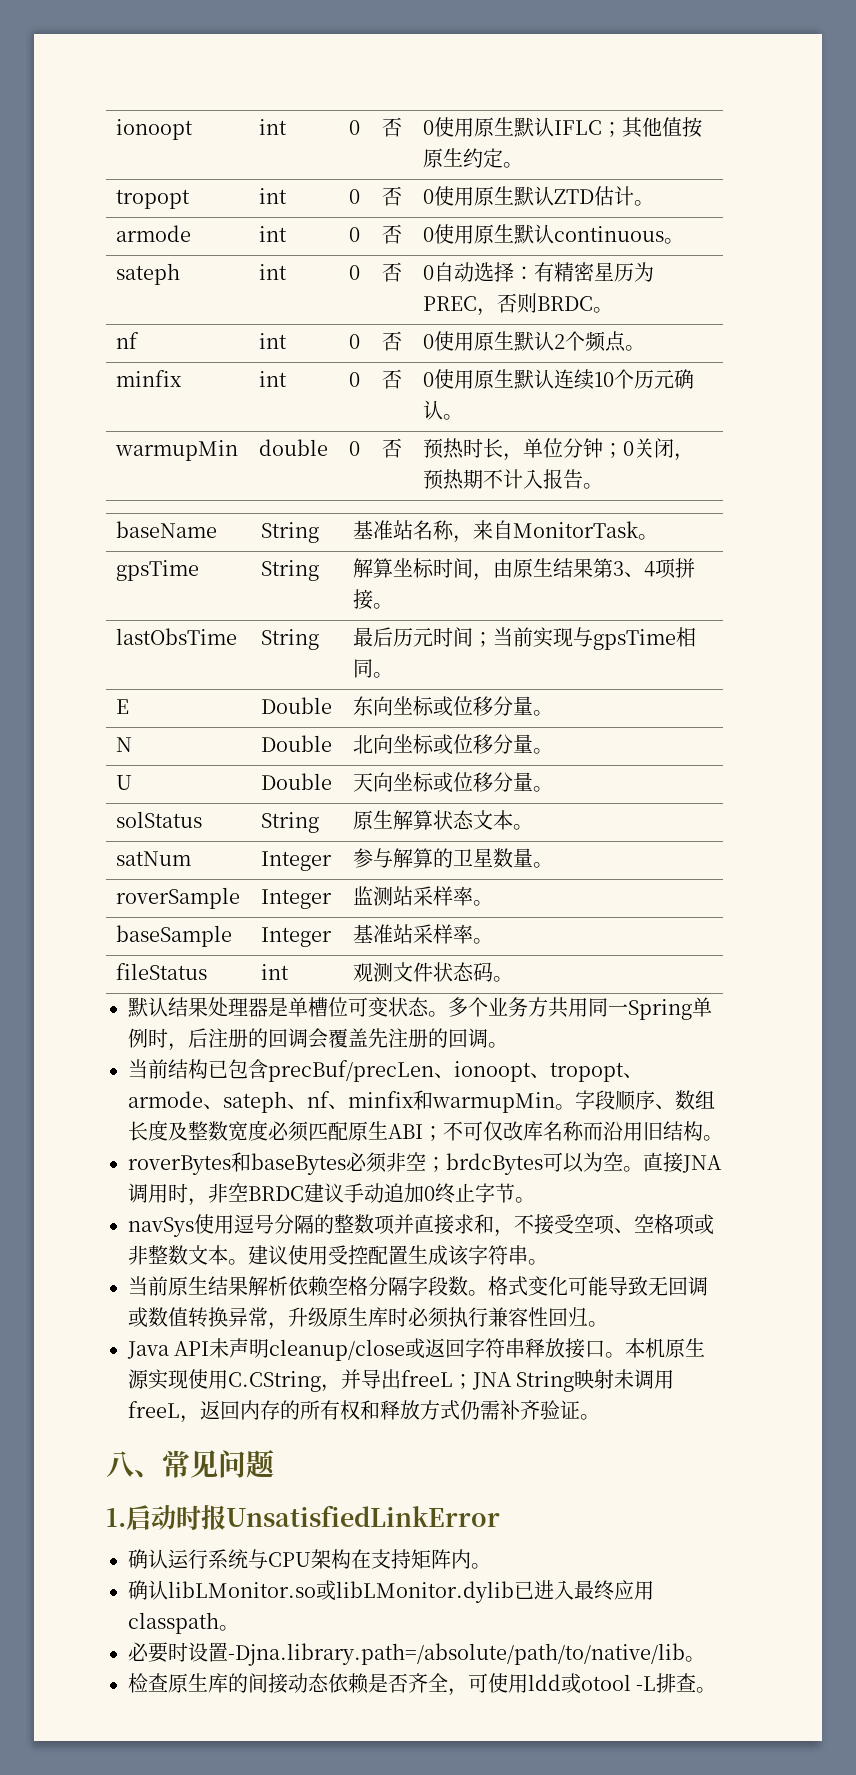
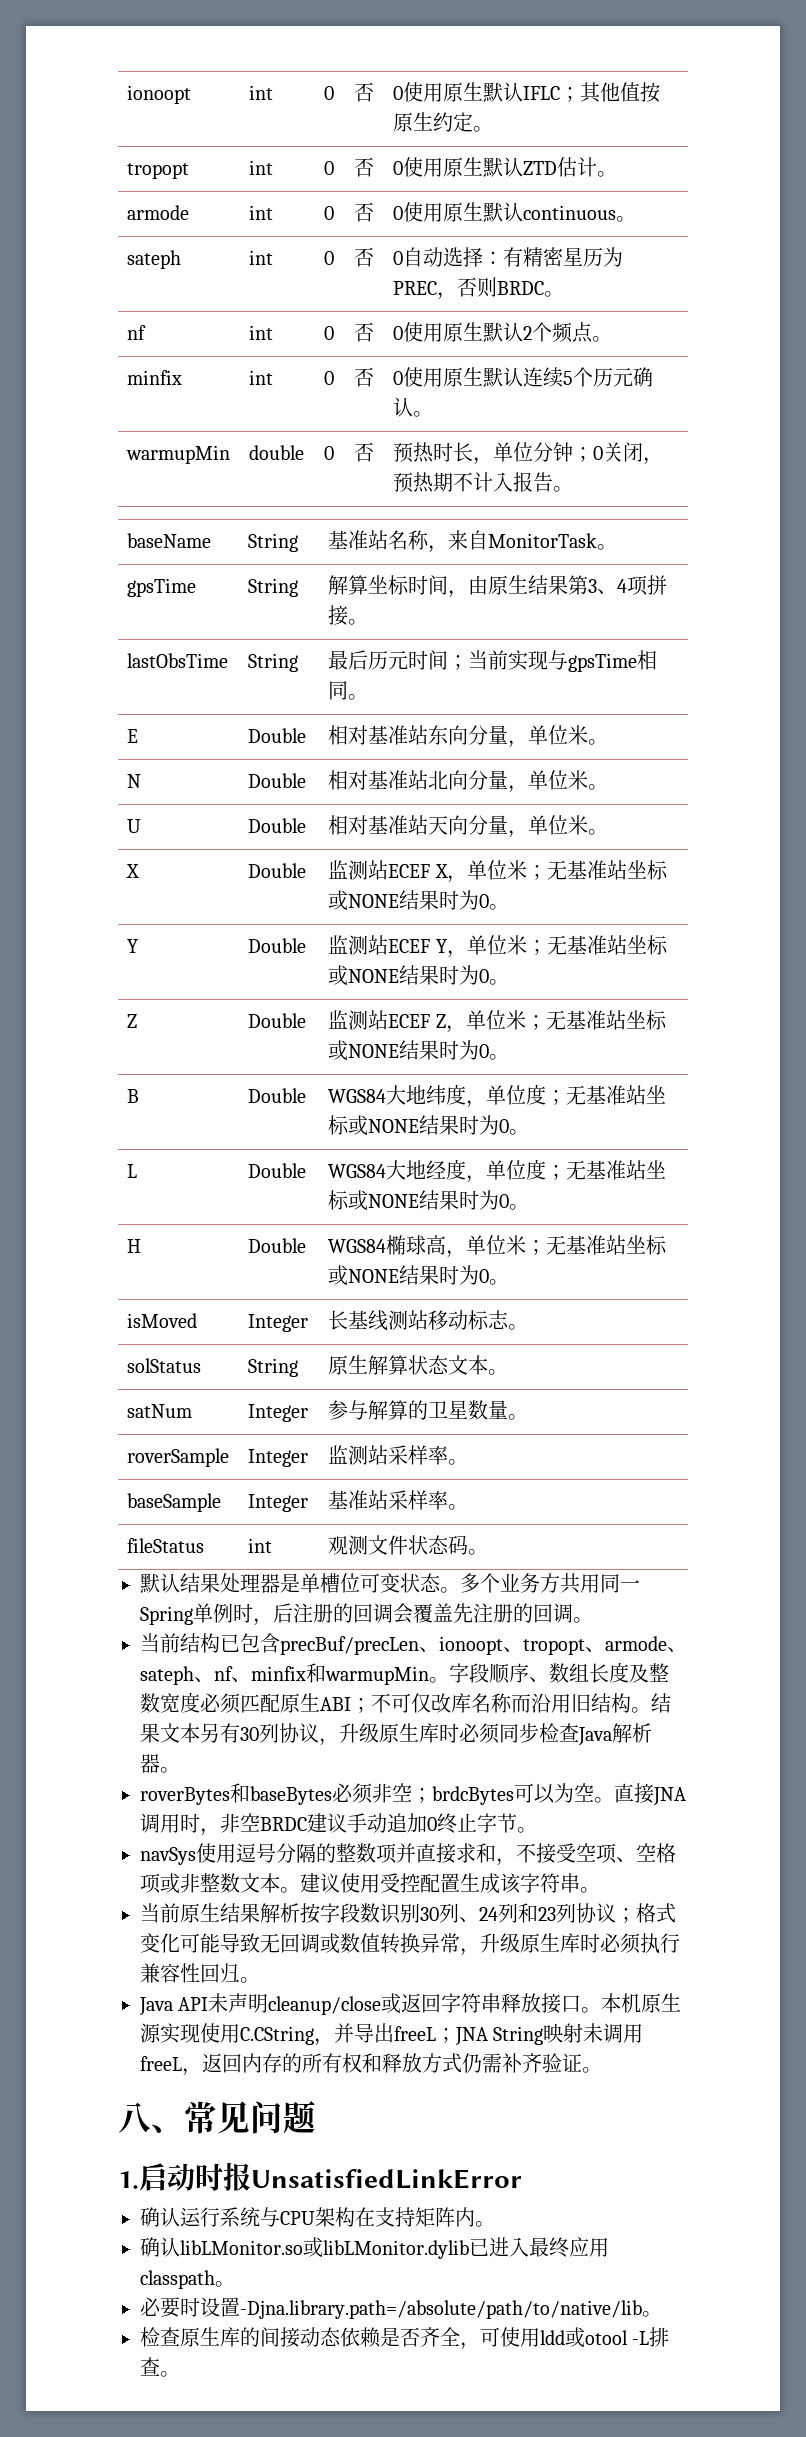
[594,372,615,387] 10 -> [563,371,574,385] 5
[353,696,554,717] [116,737,133,752] [261,735,333,752] [353,734,554,755] [116,775,133,790] [261,773,333,790] [353,772,534,793] 东向坐标或位移分量。 // N | Double | 北向坐标或位移分量。 // U | Double | 天向坐标或位移分量 -> [328,725,609,748] [127,774,142,788] [248,773,307,788] [328,770,609,793] [127,819,142,833] [248,818,307,833] [328,815,609,838] [126,864,140,878] [248,863,307,878] [328,860,668,883] [328,890,510,911] [127,939,140,953] [248,938,307,953] [328,935,668,958] [328,965,510,986] [127,1014,138,1028] [248,1013,307,1028] [328,1010,667,1033] [328,1040,510,1061] [127,1089,140,1103] [248,1088,307,1103] [328,1084,667,1108] [328,1115,530,1136] [127,1164,138,1178] [248,1163,307,1178] [328,1159,667,1183] [328,1190,530,1211] [127,1239,142,1253] [248,1238,307,1253] [328,1235,668,1258] [328,1265,510,1286] [127,1313,198,1328] [248,1314,309,1332] [328,1310,510,1331] 相对基准站东向分量，单位米。 // N | Double | 相对基准站北向分量，单位米。 // U | Double | 相对基准站天向分量，单位米。 // X | Double | 监测站ECEF X，单位米；无基准站坐标或NONE结果时为0。 // Y | Double | 监测站ECEF Y，单位米；无基准站坐标或NONE结果时为0。 // Z | Double | 监测站ECEF Z，单位米；无基准站坐标或NONE结果时为0。 // B | Double | WGS84大地纬度，单位度；无基准站坐标或NONE结果时为0。 // L | Double | WGS84大地经度，单位度；无基准站坐标或NONE结果时为0。 // H | Double | WGS84椭球高，单位米；无基准站坐标或NONE结果时为0。 // isMoved | Integer | 长基线测站移动标志
(723, 1138) none -> [651,1693,671,1713] [140,1723,652,1746] [140,1754,180,1773] 结果文本另有30列协议，升级原生库时必须同步检查Java解析器。
[288,1276,488,1297] 依赖空格分隔字段数。 -> [300,1903,636,1924] 按字段数识别30列、24列和23列协议；

